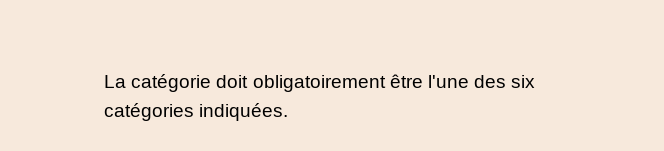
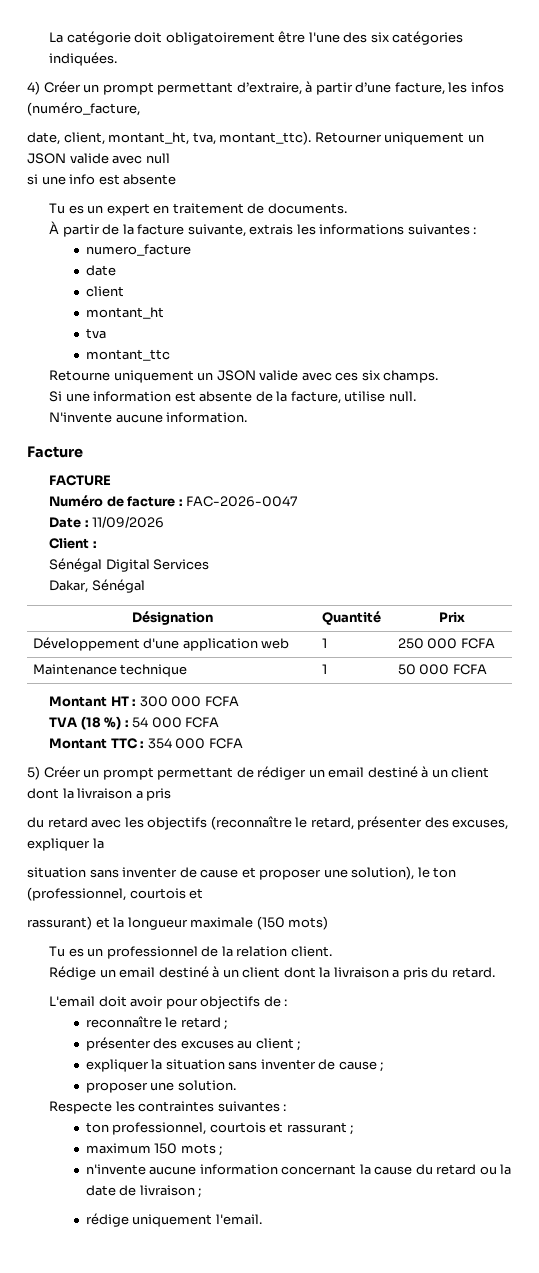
(289, 112) none -> [27,81,504,95] [27,102,140,116] [27,131,484,145] [27,153,170,164] [27,174,177,185] [49,203,347,216] [49,221,477,237] [85,244,191,256] [85,265,116,276] [85,286,124,297] [85,307,164,319] [85,328,106,339] [85,349,170,361] [49,370,439,383] [49,391,416,404] [49,412,248,423] [27,446,83,458] [49,475,112,486] [49,495,298,507] [49,516,165,528] [49,538,97,549] [49,558,210,572] [49,579,145,593] [131,611,213,625] [321,611,381,625] [439,612,465,622] [32,637,290,651] [321,638,327,648] [397,638,495,649] [32,664,188,677] [321,664,327,674] [397,664,487,675] [49,696,239,707] [49,716,220,730] [49,738,243,749] [27,766,490,780] [27,788,172,801] [27,816,509,830] [27,838,104,851] [27,866,457,880] [27,887,204,901] [27,916,329,930] [49,946,332,959] [49,966,495,980] [49,996,288,1009] [85,1016,228,1030] [85,1037,301,1051] [85,1059,384,1072] [85,1080,236,1093] [49,1101,287,1114] [85,1122,354,1135] [85,1143,223,1156] [85,1164,512,1175] [85,1185,202,1198] [85,1213,262,1227] // 4) Créer un prompt permettant d’extraire, à partir d’une facture, les infos (numéro_facture, // date, client, montant_ht, tva, montant_ttc). Retourner uniquement un JSON valide avec null // si une info est absente // Tu es un expert en traitement de documents. // À partir de la facture suivante, extrais les informations suivantes : // numero_facture // date // client // montant_ht // tva // montant_ttc // Retourne uniquement un JSON valide avec ces six champs. // Si une information est absente de la facture, utilise null. // N'invente aucune information. // Facture // FACTURE // Numéro de facture : FAC-2026-0047 // Date : 11/09/2026 // Client : // Sénégal Digital Services // Dakar, Sénégal // Désignation | Quantité | Prix // Développement d'une application web | 1 | 250 000 FCFA // Maintenance technique | 1 | 50 000 FCFA // Montant HT : 300 000 FCFA // TVA (18 %) : 54 000 FCFA // Montant TTC : 354 000 FCFA // 5) Créer un prompt permettant de rédiger un email destiné à un client dont la livraison a pris // du retard avec les objectifs (reconnaître le retard, présenter des excuses, expliquer la // situation sans inventer de cause et proposer une solution), le ton (professionnel, courtois et // rassurant) et la longueur maximale (150 mots) // Tu es un professionnel de la relation client. // Rédige un email destiné à un client dont la livraison a pris du retard. // L'email doit avoir pour objectifs de : // reconnaître le retard ; // présenter des excuses au client ; // expliquer la situation sans inventer de cause ; // proposer une solution. // Respecte les contraintes suivantes : // ton professionnel, courtois et rassurant ; // maximum 150 mots ; // n'invente aucune information concernant la cause du retard ou la date de livraison ; // rédige uniquement l'email.

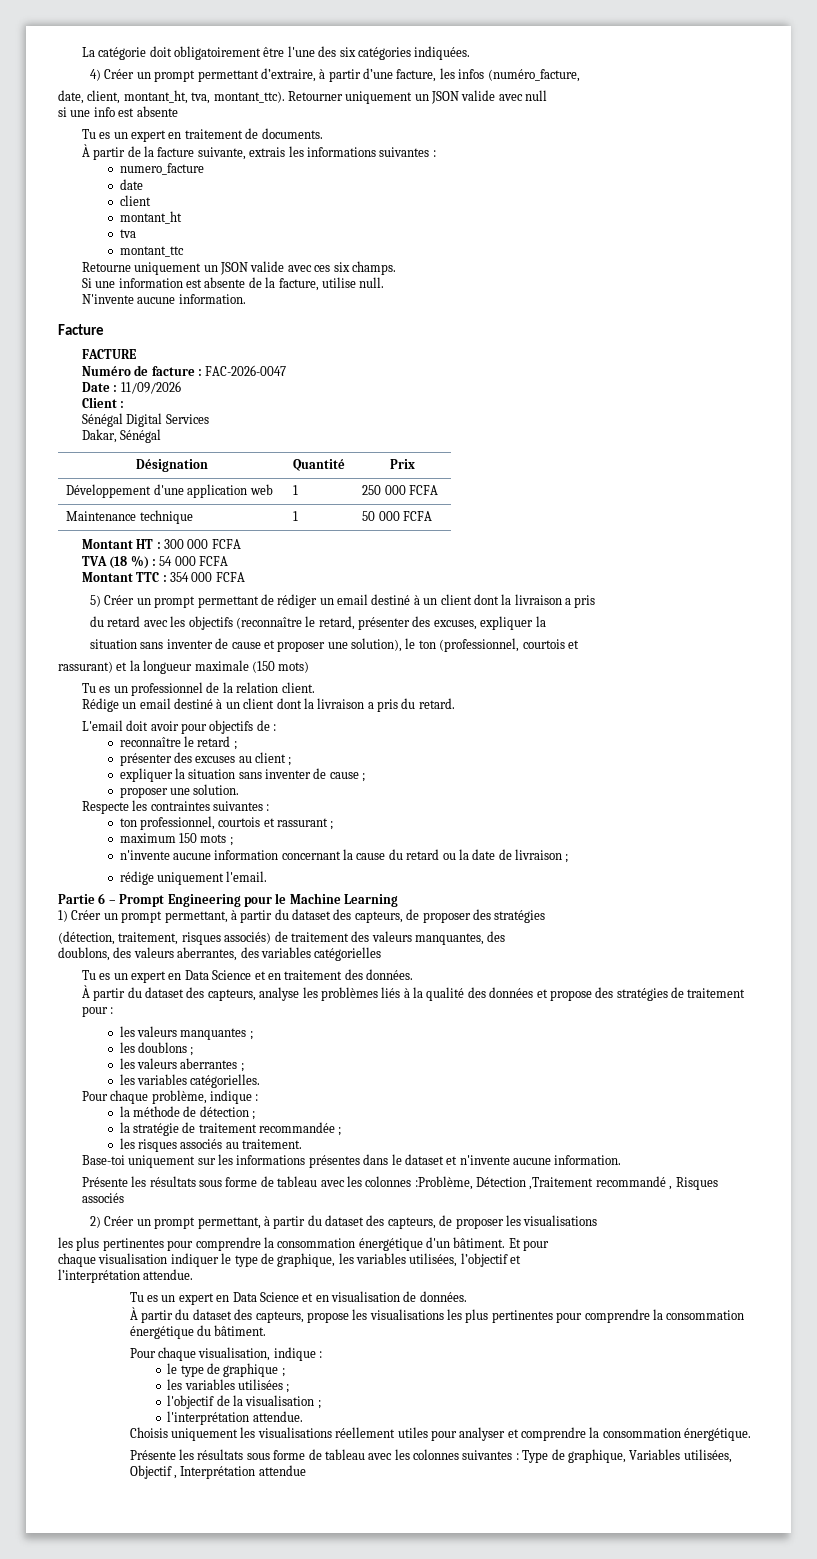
(262, 1219) none -> [58,893,398,907] [58,909,546,923] [58,931,506,945] [58,947,382,961] [81,969,414,983] [81,985,746,1001] [81,1006,114,1017] [119,1026,253,1040] [119,1042,194,1056] [119,1058,244,1072] [119,1074,261,1088] [81,1090,259,1104] [119,1106,256,1120] [119,1122,342,1136] [119,1138,303,1152] [81,1154,622,1168] [81,1176,718,1190] [81,1193,124,1203] [90,1215,598,1229] [58,1237,550,1251] [58,1253,522,1267] [58,1269,194,1283] [129,1291,467,1305] [129,1307,745,1323] [129,1325,267,1339] [129,1347,323,1361] [167,1363,285,1377] [167,1379,290,1393] [167,1395,321,1409] [167,1411,303,1425] [129,1427,752,1441] [129,1449,732,1463] [129,1465,306,1479] // Partie 6 – Prompt Engineering pour le Machine Learning // 1) Créer un prompt permettant, à partir du dataset des capteurs, de proposer des stratégies // (détection, traitement, risques associés) de traitement des valeurs manquantes, des // doublons, des valeurs aberrantes, des variables catégorielles // Tu es un expert en Data Science et en traitement des données. // À partir du dataset des capteurs, analyse les problèmes liés à la qualité des données et propose des stratégies de traitement pour : // les valeurs manquantes ; // les doublons ; // les valeurs aberrantes ; // les variables catégorielles. // Pour chaque problème, indique : // la méthode de détection ; // la stratégie de traitement recommandée ; // les risques associés au traitement. // Base-toi uniquement sur les informations présentes dans le dataset et n'invente aucune information. // Présente les résultats sous forme de tableau avec les colonnes :Problème, Détection ,Traitement recommandé , Risques associés // 2) Créer un prompt permettant, à partir du dataset des capteurs, de proposer les visualisations // les plus pertinentes pour comprendre la consommation énergétique d'un bâtiment. Et pour // chaque visualisation indiquer le type de graphique, les variables utilisées, l’objectif et // l’interprétation attendue. // Tu es un expert en Data Science et en visualisation de données. // À partir du dataset des capteurs, propose les visualisations les plus pertinentes pour comprendre la consommation énergétique du bâtiment. // Pour chaque visualisation, indique : // le type de graphique ; // les variables utilisées ; // l'objectif de la visualisation ; // l'interprétation attendue. // Choisis uniquement les visualisations réellement utiles pour analyser et comprendre la consommation énergétique. // Présente les résultats sous forme de tableau avec les colonnes suivantes : Type de graphique, Variables utilisées, Objectif , Interprétation attendue

